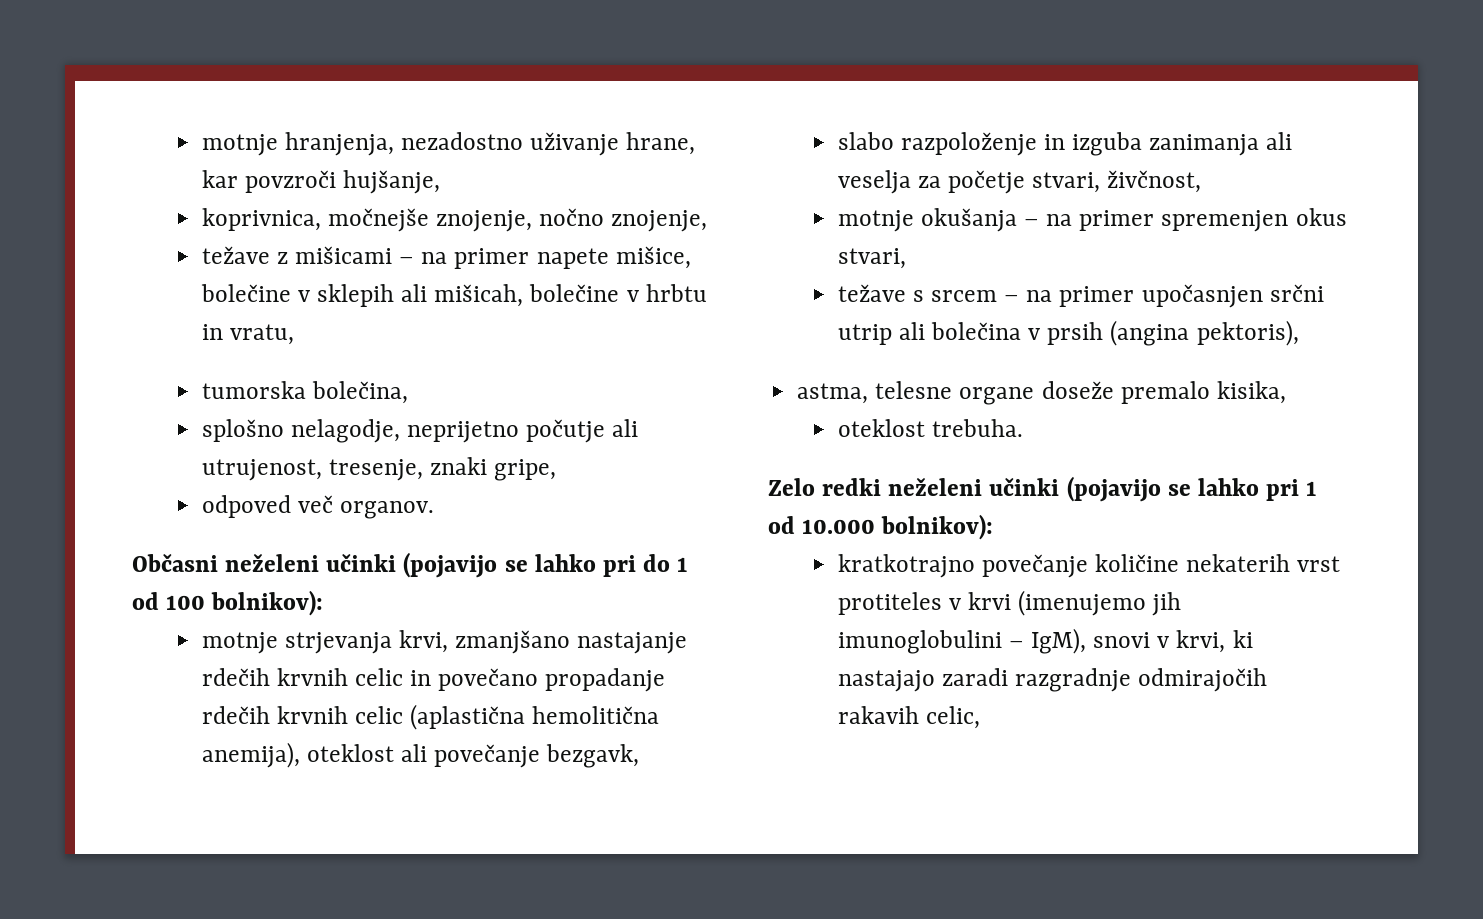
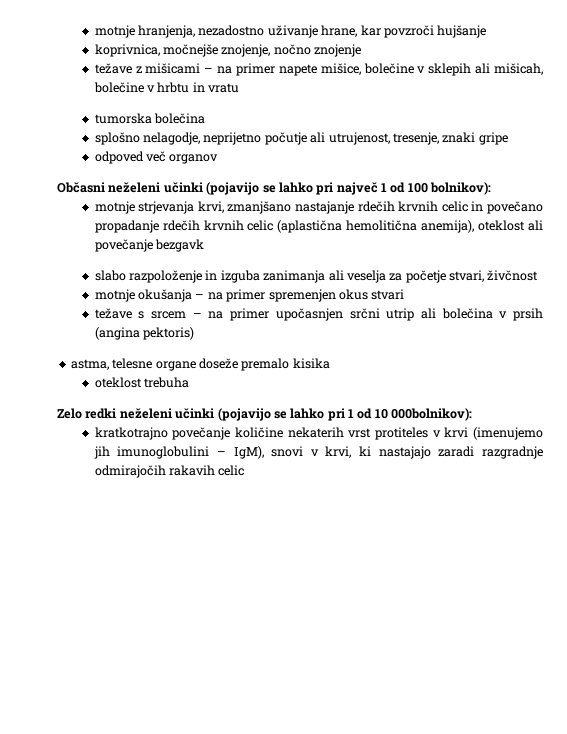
[342,170,440,194] hujšanje, -> [437,25,487,38] hujšanje
[611,210,708,232] znojenje, -> [314,44,362,57] znojenje
[229,324,294,345] vratu, -> [208,83,240,93] vratu
[311,381,408,404] bolečina, -> [154,113,206,124] bolečina
[494,459,557,481] gripe, -> [478,132,508,145] gripe
[339,501,434,519] organov. -> [169,154,219,164] organov
[643,554,671,572] do -> [336,182,378,195] največ
[546,744,640,768] bezgavk, -> [155,239,205,252] bezgavk
[1107,170,1202,193] živčnost, -> [487,270,539,281] živčnost
[837,248,906,269] stvari, -> [371,289,405,300] stvari
[1196,320,1299,346] pektoris), -> [143,327,195,340] pektoris)
[1216,381,1286,404] [837,419,1023,437] kisika, // oteklost trebuha. -> [292,358,330,369] [94,377,190,388] kisika // oteklost trebuha
[802,514,994,540] 10.000 bolnikov): -> [374,408,473,421] 10 000bolnikov):
[925,706,980,729] celic, -> [218,465,245,476] celic

